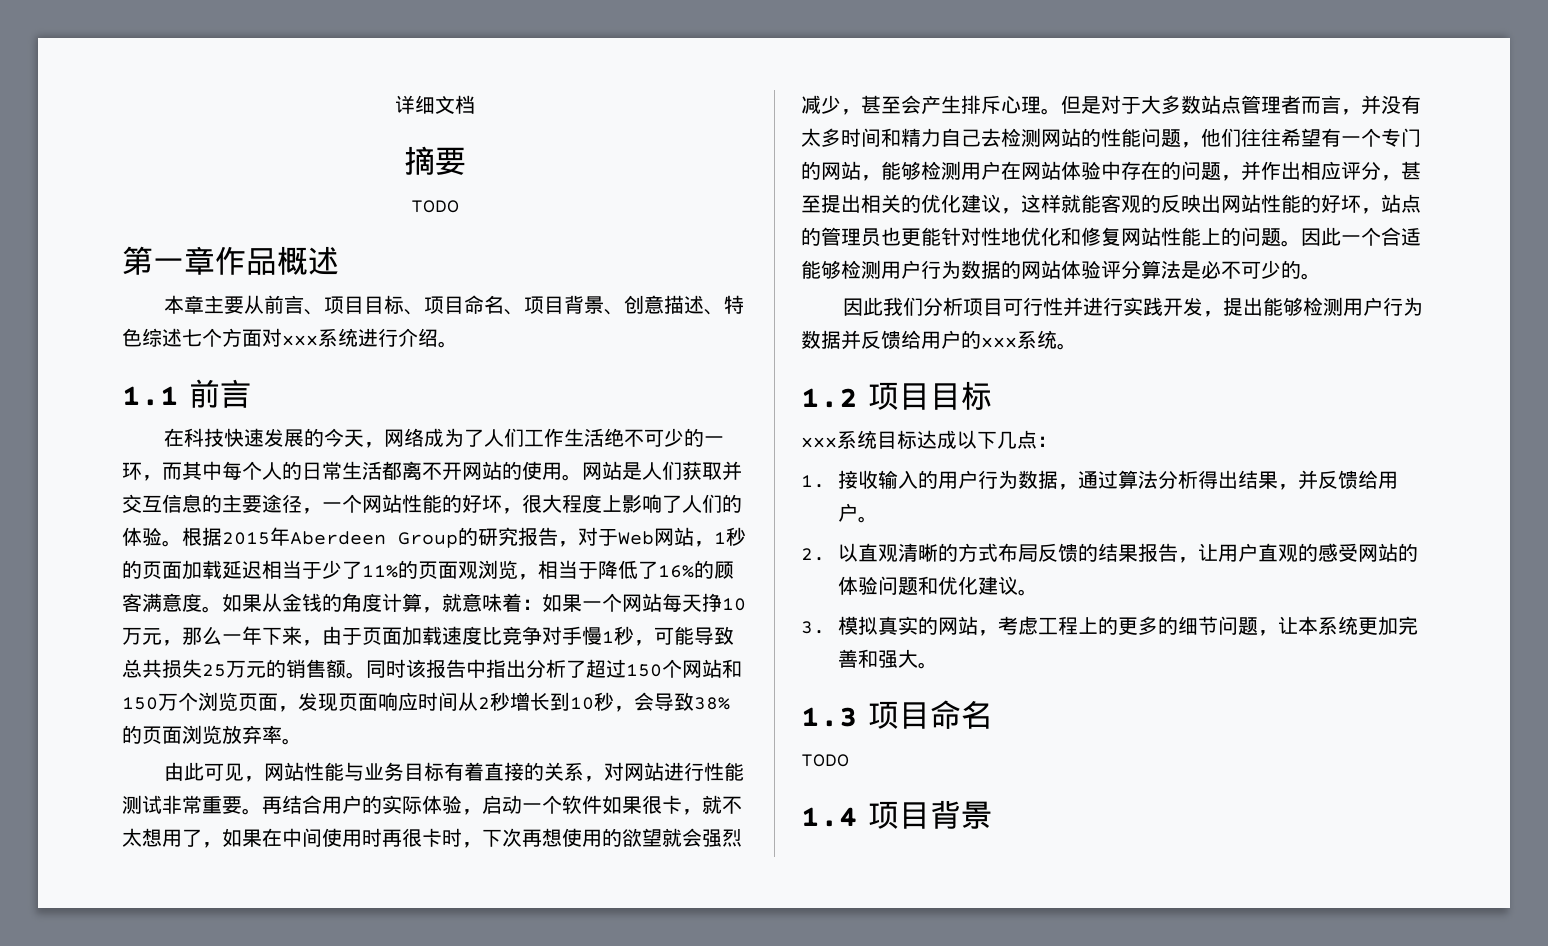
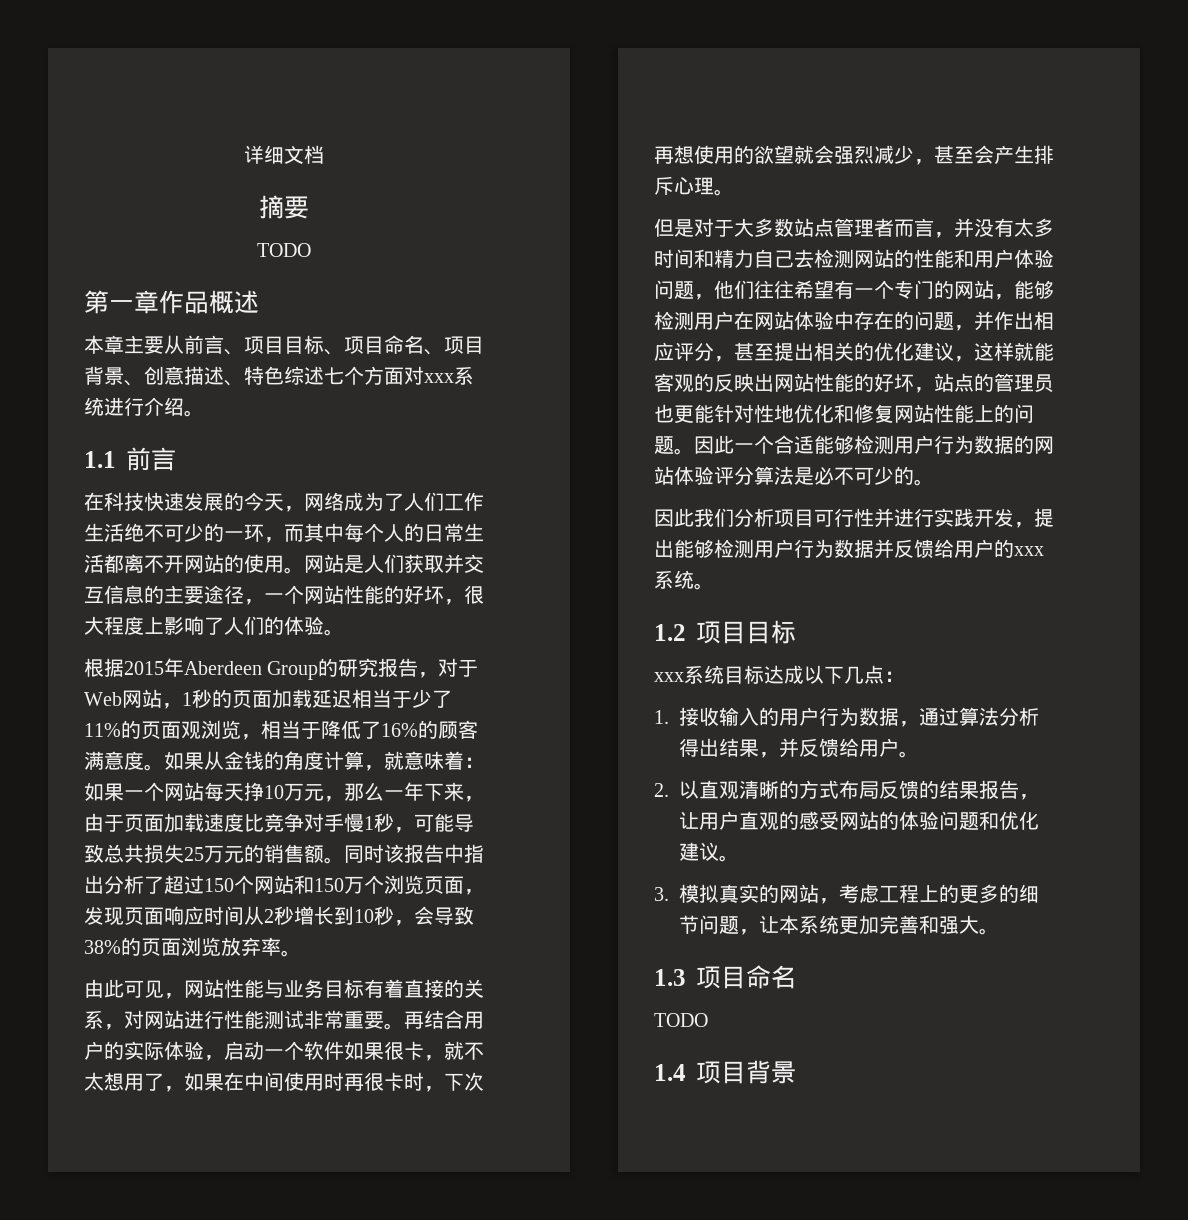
(182, 543) none -> (344, 632) //
(1061, 111) none -> (734, 192) //
(1141, 137) none -> [954,249,1054,268] 和用户体验

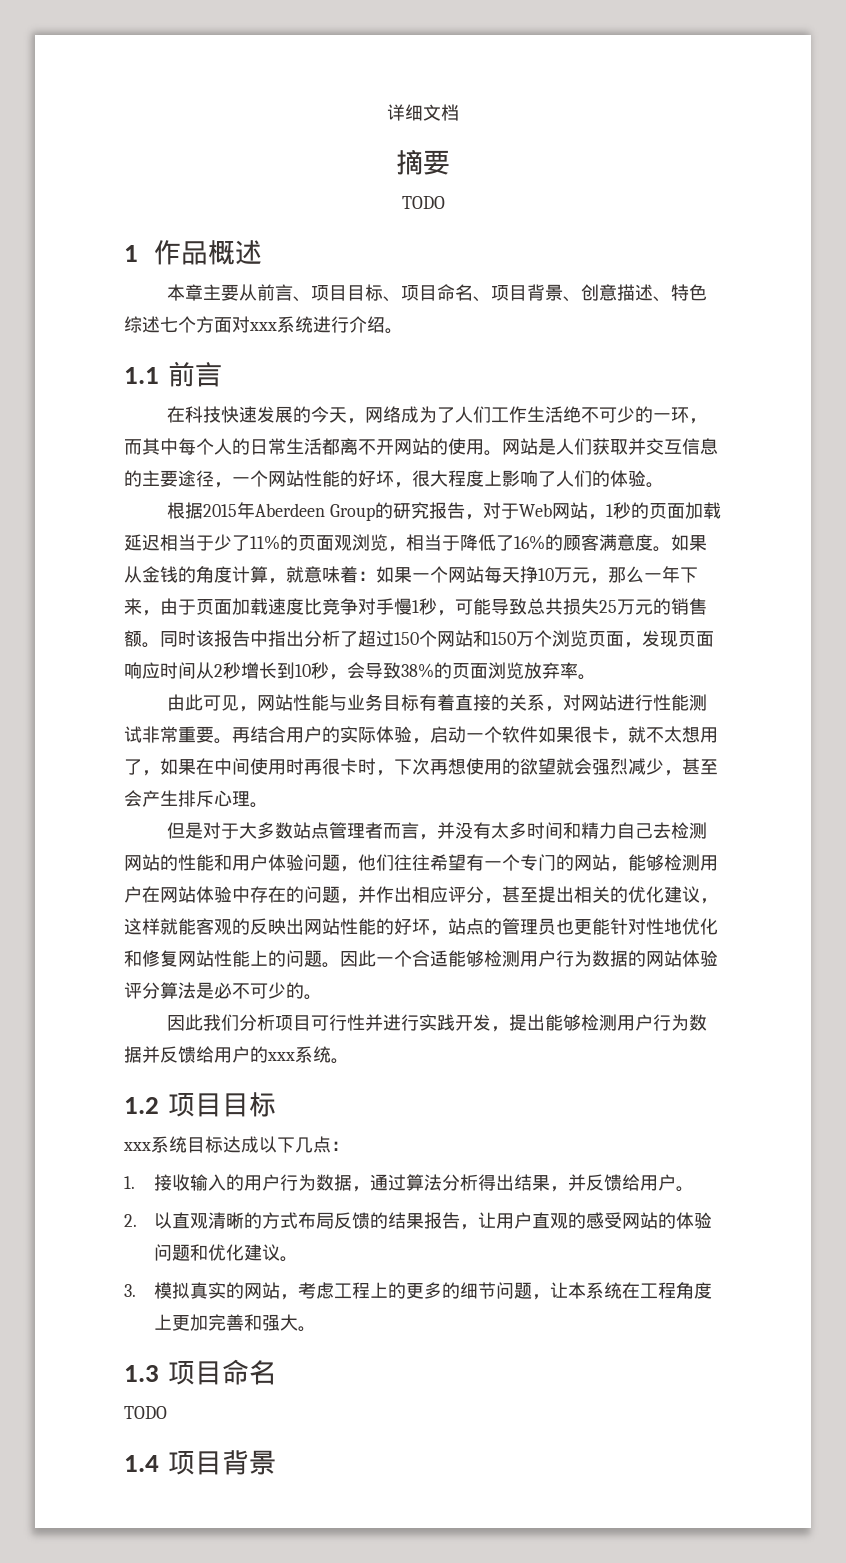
[84,290,159,314] 第一章 -> [124,245,138,262] 1
(839, 924) none -> [622,1282,713,1299] [154,1314,173,1330] 在工程角度上

